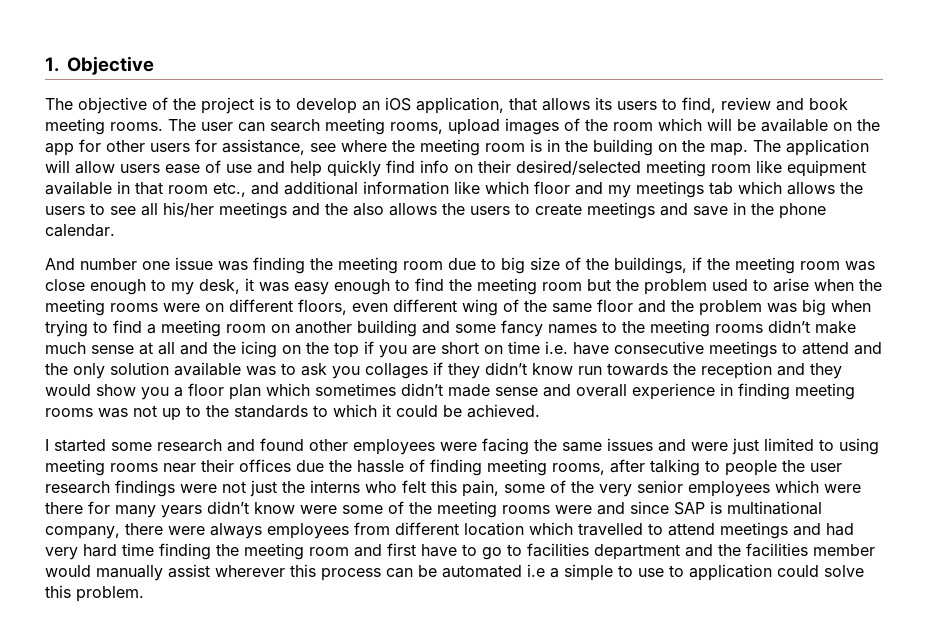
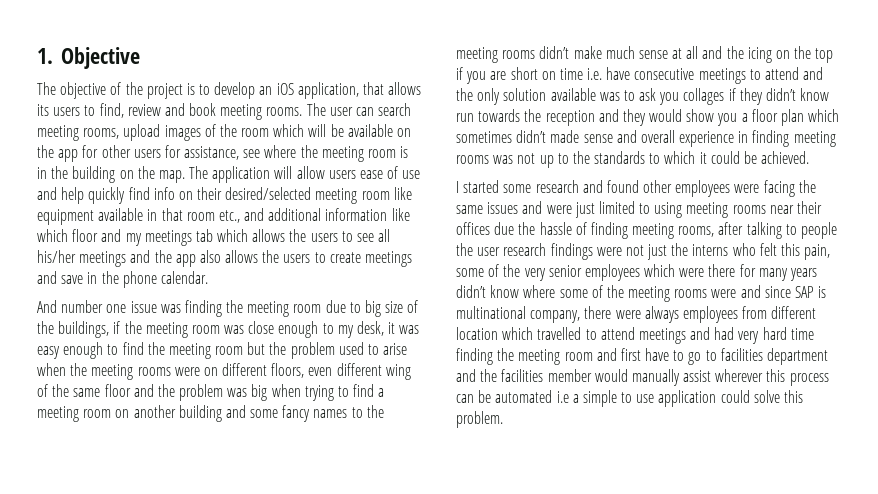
(348, 209) none -> [175,254,196,267] app
[300,505,337,514] were -> [523,285,556,298] where
[669,565,684,577] to -> (655, 398) none

